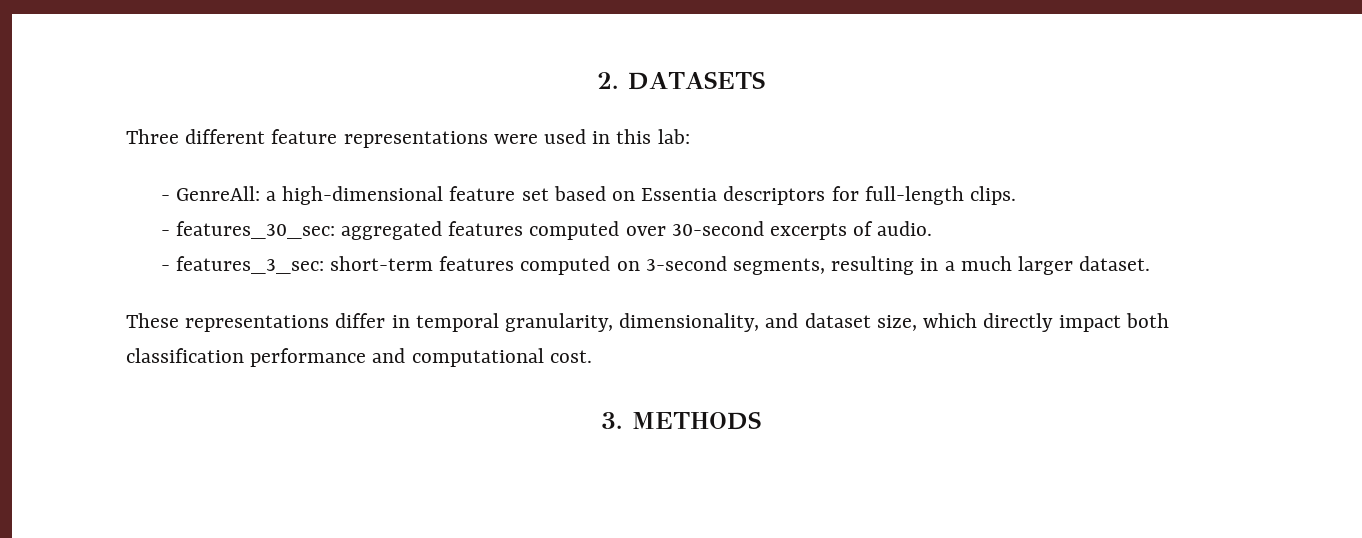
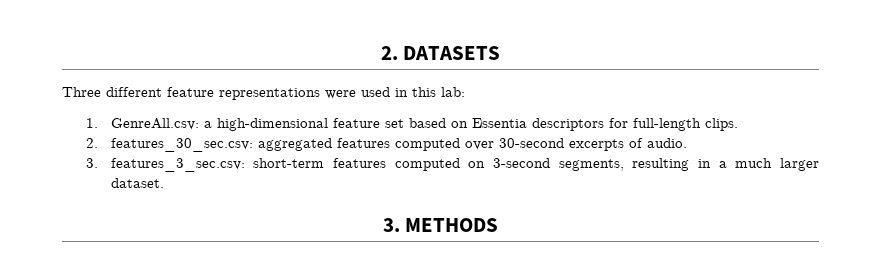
[160,186,260,201] - GenreAll: -> [86,118,199,130] 1. GenreAll.csv:
[160,221,335,239] - features_30_sec: -> [86,138,253,152] 2. features_30_sec.csv:
[160,256,324,274] - features_3_sec: -> [86,158,245,172] 3. features_3_sec.csv:
[126,313,1169,332] [126,348,592,367] // These representations differ in temporal granularity, dimensionality, and dataset size, which directly impact both classification performance and computational cost. -> (164, 183) none

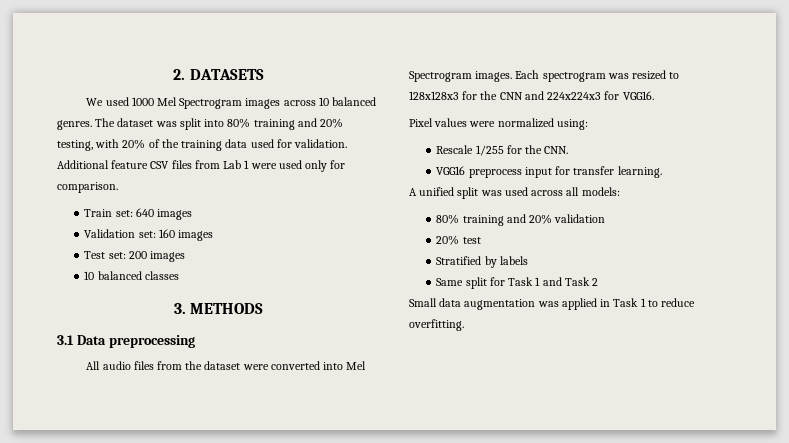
[62,87,465,100] [86,118,738,131] [86,138,687,152] [86,158,820,172] [110,178,164,188] [382,218,499,232] Three different feature representations were used in this lab: // 1. GenreAll.csv: a high-dimensional feature set based on Essentia descriptors for full-length clips. // 2. features_30_sec.csv: aggregated features computed over 30-second excerpts of audio. // 3. features_3_sec.csv: short-term features computed on 3-second segments, resulting in a much larger dataset. // 3. METHODS -> [86,97,377,109] [57,118,344,130] [57,139,348,151] [57,160,346,172] [57,182,118,193] [84,208,193,220] [84,229,214,241] [84,251,186,262] [84,271,179,280] [173,303,264,314] [57,335,195,348] [86,361,367,370] [409,70,680,82] [409,91,654,100] [409,118,588,130] [436,145,569,156] [436,166,662,178] [409,187,620,199] [436,214,606,226] [436,235,481,245] [436,256,528,268] [436,277,599,289] [409,298,696,310] [409,319,464,331] We used 1000 Mel Spectrogram images across 10 balanced genres. The dataset was split into 80% training and 20% testing, with 20% of the training data used for validation. Additional feature CSV files from Lab 1 were used only for comparison. // Train set: 640 images // Validation set: 160 images // Test set: 200 images // 10 balanced classes // 3. METHODS // 3.1 Data preprocessing // All audio files from the dataset were converted into Mel Spectrogram images. Each spectrogram was resized to 128x128x3 for the CNN and 224x224x3 for VGG16. // Pixel values were normalized using: // Rescale 1/255 for the CNN. // VGG16 preprocess input for transfer learning. // A unified split was used across all models: // 80% training and 20% validation // 20% test // Stratified by labels // Same split for Task 1 and Task 2 // Small data augmentation was applied in Task 1 to reduce overfitting.

